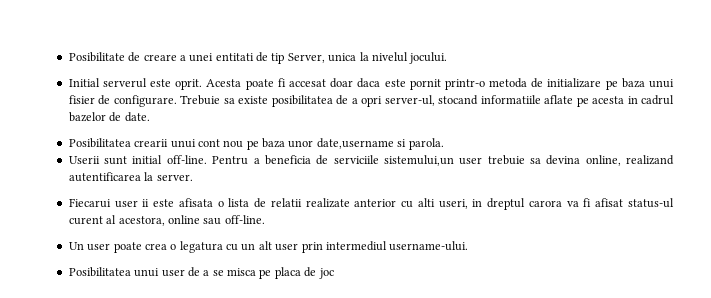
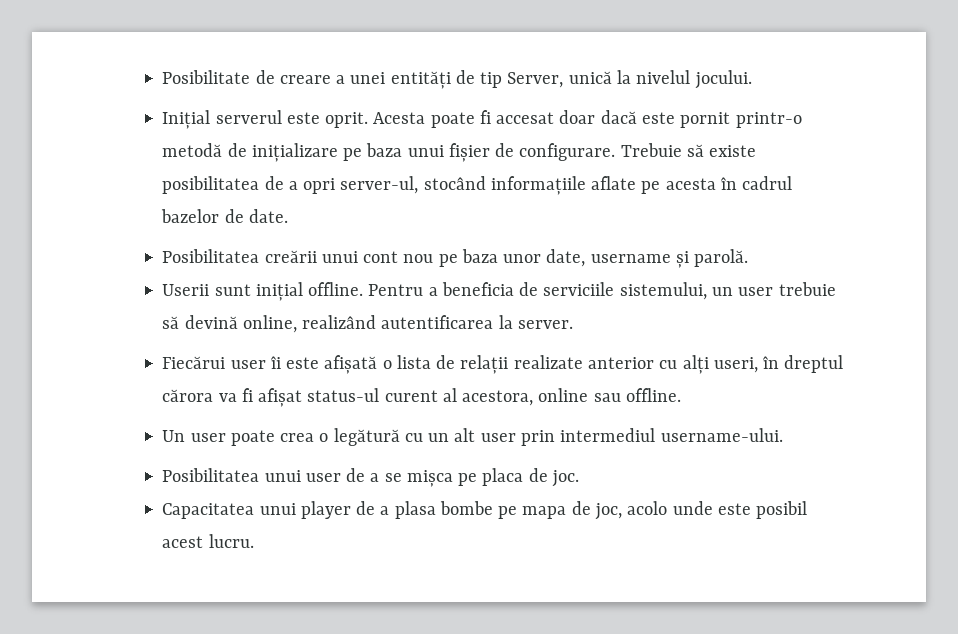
[215,53,254,61] entitati -> [390,71,451,89] entități
[328,53,357,62] unica -> [568,71,612,84] unică
[68,78,100,87] Initial -> [162,110,211,129] Inițial
[357,78,381,88] daca -> [600,110,637,124] dacă
[489,78,602,88] metoda de initializare -> [162,143,338,162] metodă de inițializare
[68,95,95,104] fisier -> [448,143,490,162] fișier
[223,98,235,104] sa -> [687,144,705,157] să
[438,95,541,105] stocand informatiile -> [423,176,586,195] stocând informațiile
[627,96,638,104] in -> [721,177,738,190] în
[134,139,169,147] crearii -> [264,250,317,263] creării
[316,138,444,150] date,username si parola. -> [546,249,749,268] date, username și parolă.
[132,155,207,164] initial off-line. -> [255,282,364,301] inițial offline.
[383,155,674,166] [68,172,193,182] [68,198,213,208] sistemului,un user trebuie sa devina online, realizand autentificarea la server. // Fiecarui user ii este afisata -> [619,282,836,300] [162,315,573,333] [162,355,378,374] sistemului, un user trebuie să devină online, realizând autentificarea la server. // Fiecărui user îi este afișată
[270,198,302,207] relatii -> [460,355,509,374] relații
[417,198,562,210] alti useri, in dreptul carora -> [682,355,844,374] [162,389,214,402] alți useri, în dreptul cărora
[595,198,624,207] afisat -> [258,388,303,407] afișat
[224,215,265,224] off-line. -> [626,388,682,402] offline.
[179,241,223,253] legatura -> [333,428,400,446] legătură
[226,268,256,276] misca -> [406,470,453,487] mișca
[318,268,334,279] joc -> [552,470,580,487] [162,501,808,520] [162,534,254,548] joc. // Capacitatea unui player de a plasa bombe pe mapa de joc, acolo unde este posibil acest lucru.

